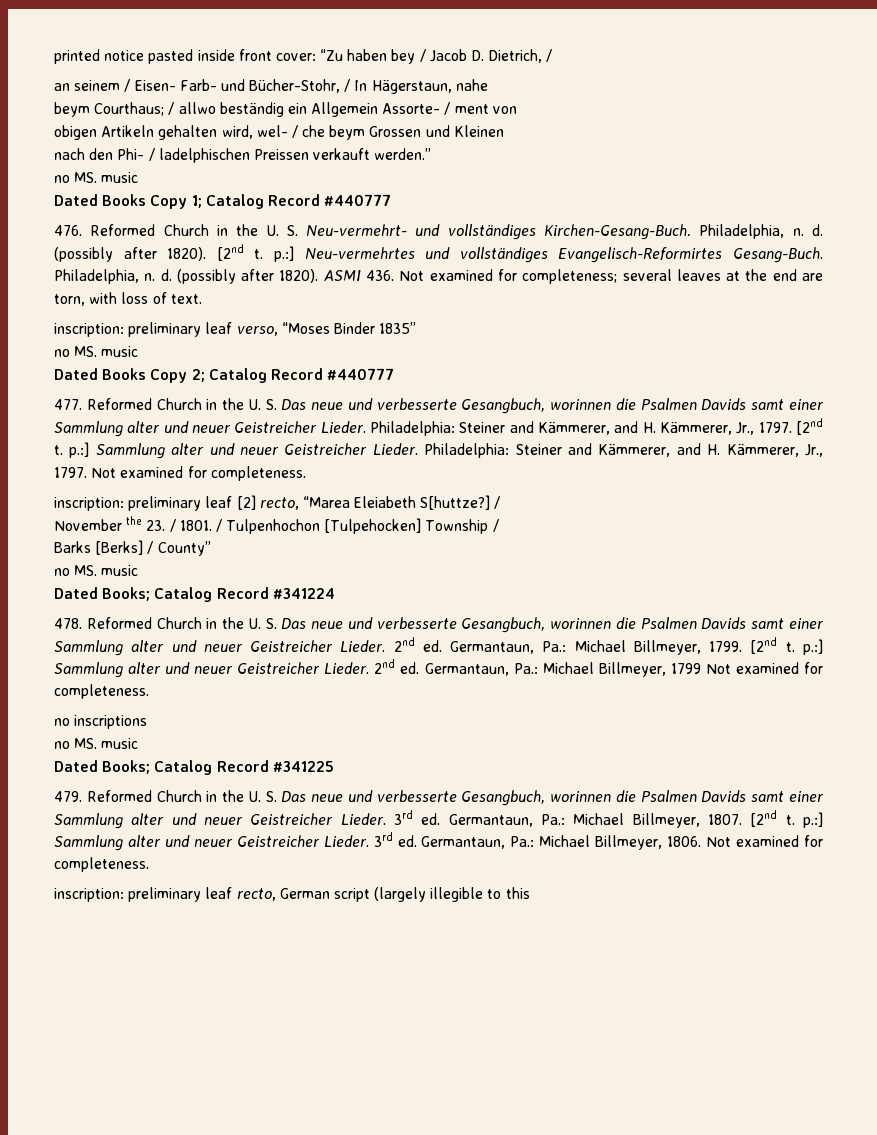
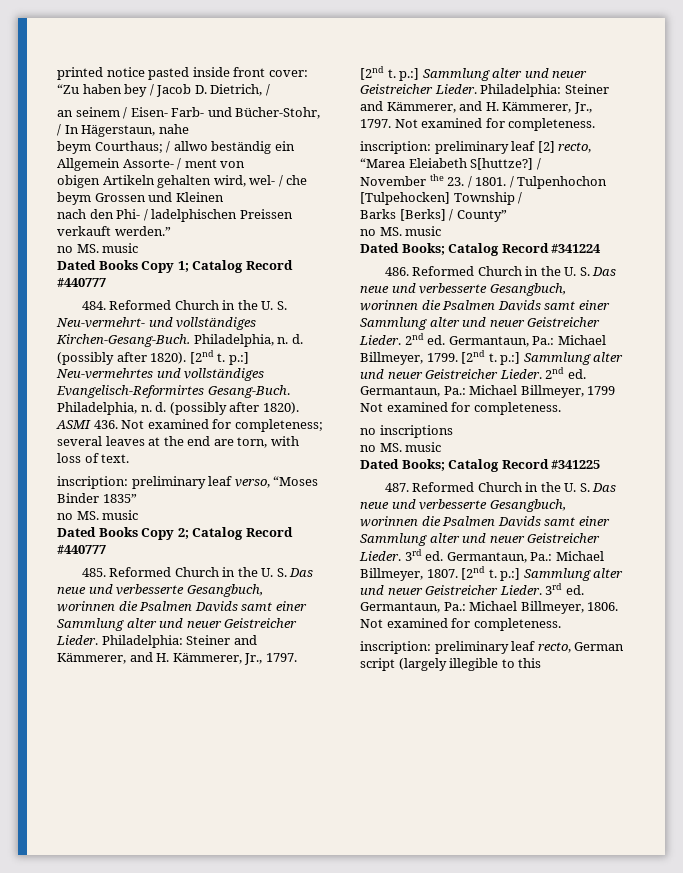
[54,225,82,236] 476. -> [81,301,106,310] 484.
[54,399,82,410] 477. -> [81,568,106,577] 485.
[54,618,82,629] 478. -> [384,267,409,276] 486.
[54,791,82,802] 479. -> [384,483,409,492] 487.

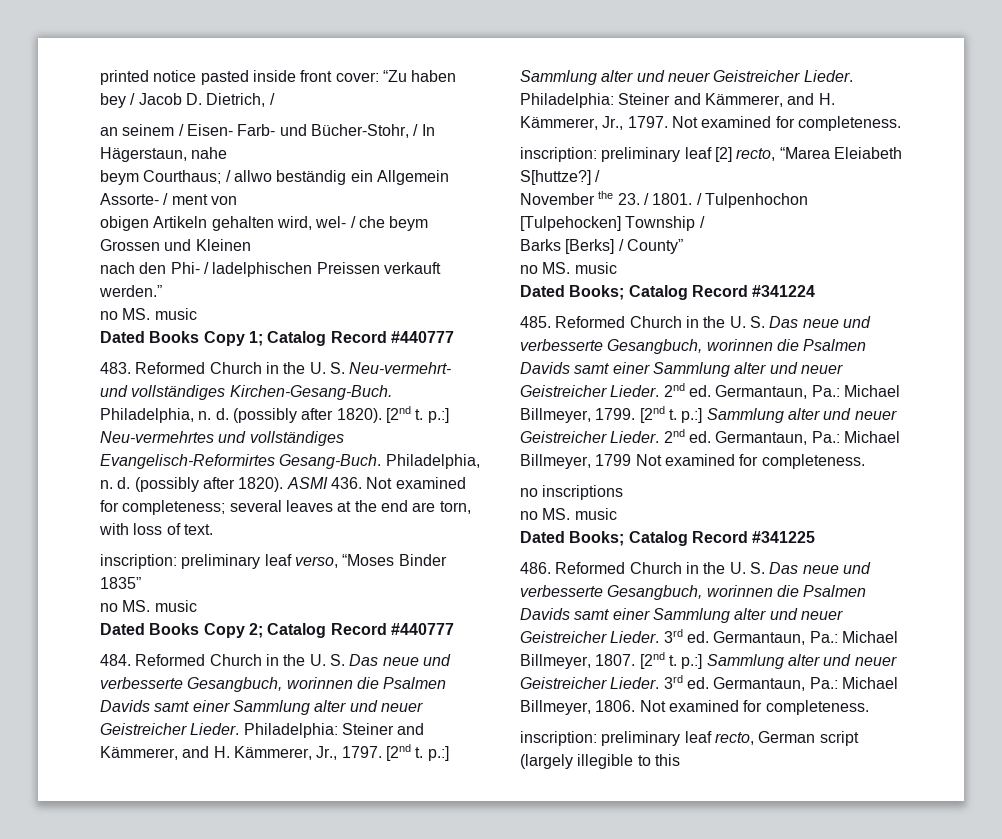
[81,301,106,310] 484. -> [100,362,131,374] 483.
[81,568,106,577] 485. -> [100,654,131,666] 484.
[384,267,409,276] 486. -> [520,316,551,328] 485.
[384,483,409,492] 487. -> [520,562,551,574] 486.

